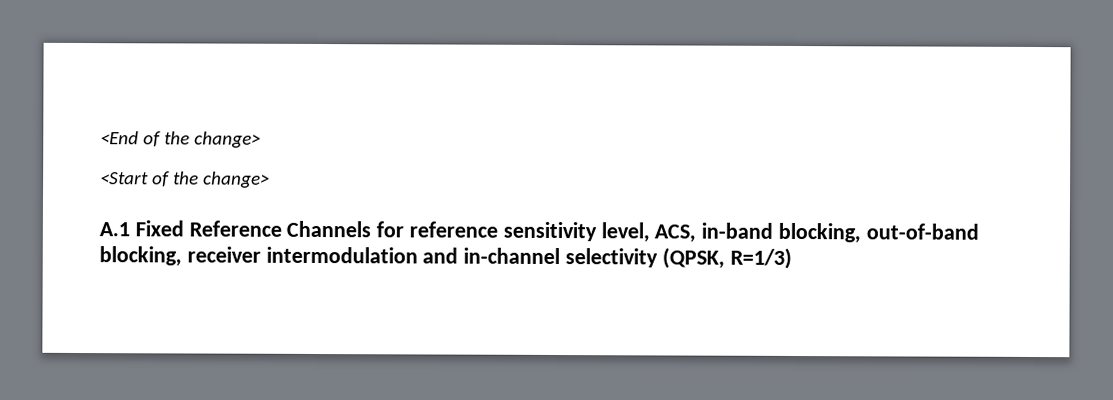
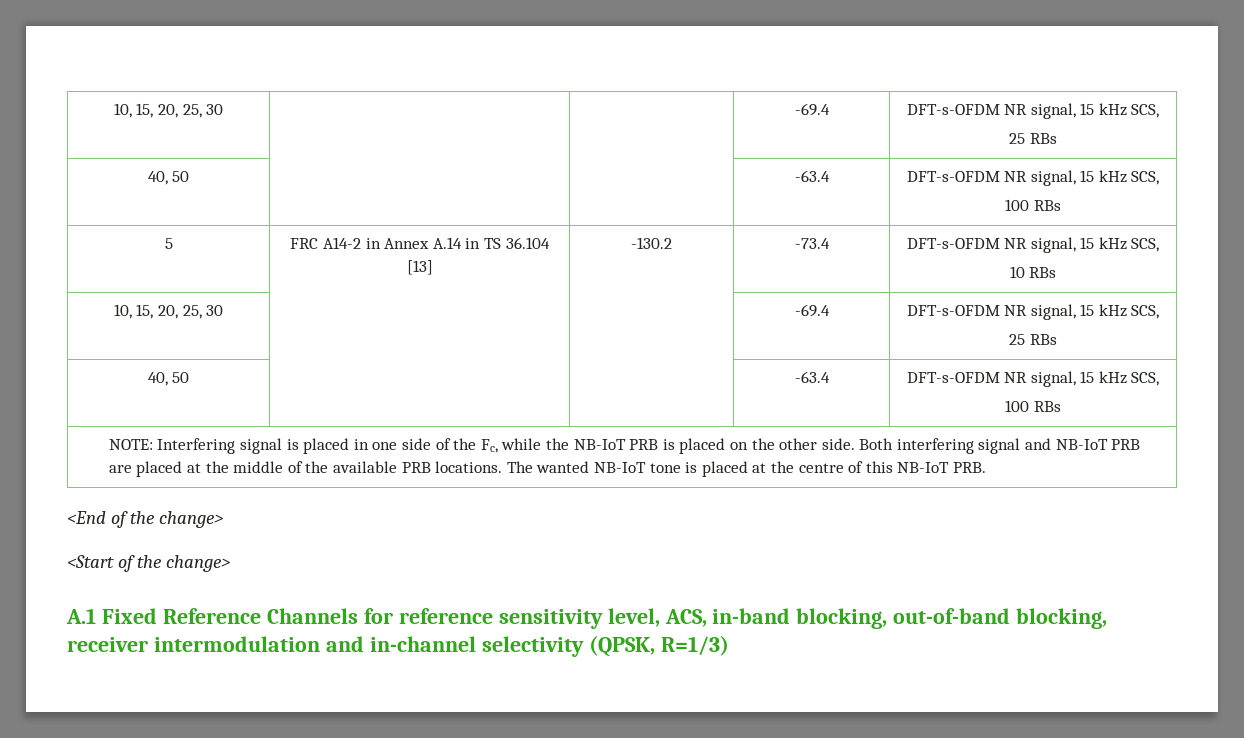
(100, 138) none -> [113,103,224,118] [794,103,830,116] [906,103,1160,119] [1009,133,1057,144] [147,171,190,185] [794,170,830,182] [906,170,1160,186] [1005,199,1061,211] [164,238,173,249] [290,237,550,249] [406,260,433,275] [631,237,672,249] [794,238,830,249] [906,237,1160,253] [1009,266,1057,278] [113,304,224,319] [794,304,830,317] [906,304,1160,320] [1009,334,1057,345] [147,372,190,386] [794,371,830,383] [906,371,1160,387] [1005,400,1061,412] [108,438,1141,454] [108,461,986,477] 10, 15, 20, 25, 30 | | | -69.4 | DFT-s-OFDM NR signal, 15 kHz SCS, // 25 RBs // 40, 50 | | | -63.4 | DFT-s-OFDM NR signal, 15 kHz SCS, // 100 RBs // 5 | FRC A14-2 in Annex A.14 in TS 36.104 [13] | -130.2 | -73.4 | DFT-s-OFDM NR signal, 15 kHz SCS, // 10 RBs // 10, 15, 20, 25, 30 | | | -69.4 | DFT-s-OFDM NR signal, 15 kHz SCS, // 25 RBs // 40, 50 | | | -63.4 | DFT-s-OFDM NR signal, 15 kHz SCS, // 100 RBs // NOTE: Interfering signal is placed in one side of the Fc, while the NB-IoT PRB is placed on the other side. Both interfering signal and NB-IoT PRB are placed at the middle of the available PRB locations. The wanted NB-IoT tone is placed at the centre of this NB-IoT PRB. //

